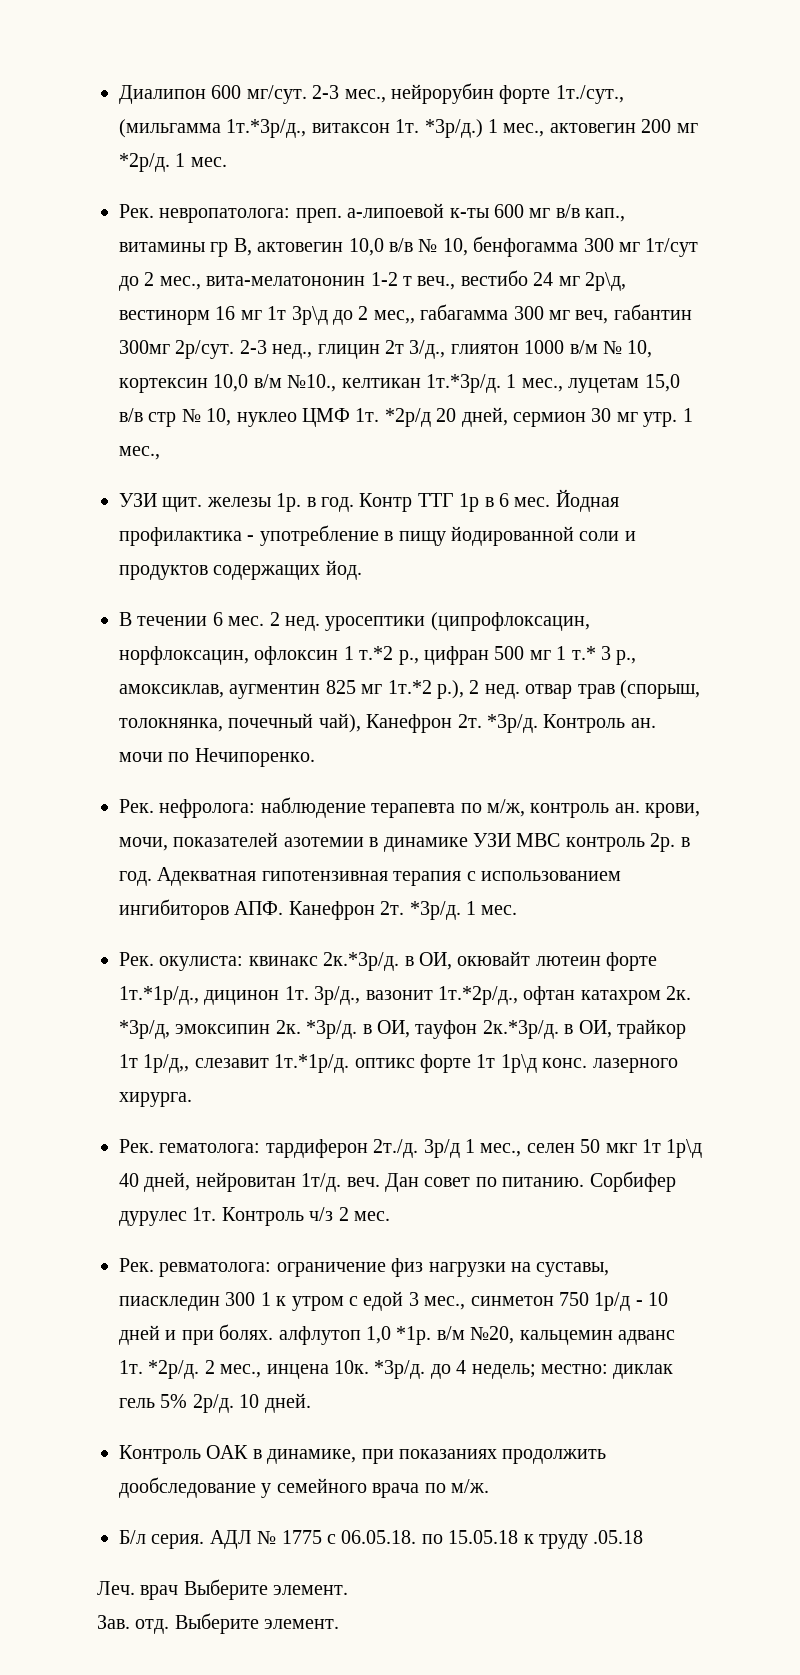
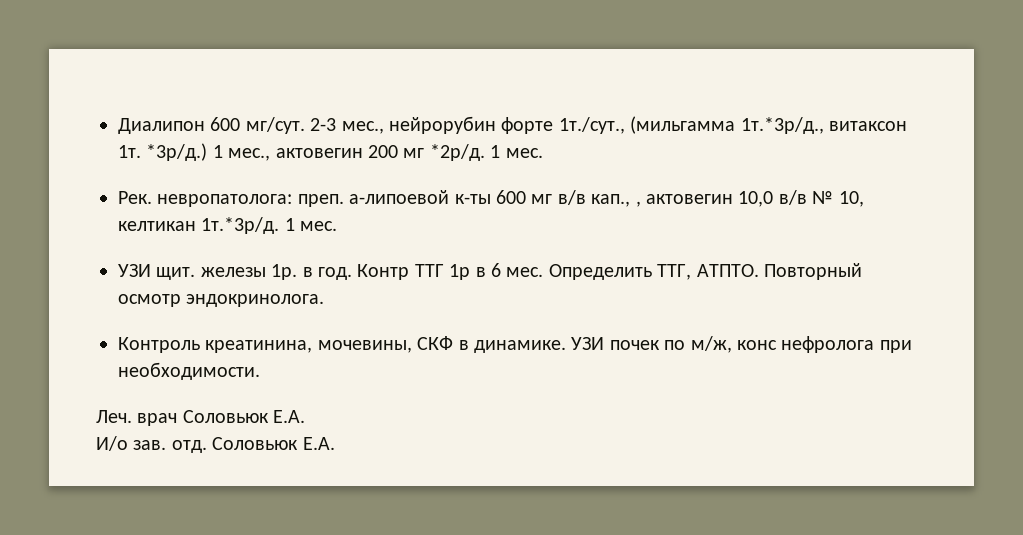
[119,238,252,257] витамины гр В, -> [635,201,641,207] ,
[473,236,699,257] [119,270,626,291] [119,304,692,325] [119,340,653,359] [119,374,680,393] [119,407,693,427] [119,446,160,460] бенфогамма 300 мг 1т/сут до 2 мес., вита-мелатононин 1-2 т веч., вестибо 24 мг 2р\д, вестинорм 16 мг 1т 3р\д до 2 мес,, габагамма 300 мг веч, габантин 300мг 2р/сут. 2-3 нед., глицин 2т 3/д., глиятон 1000 в/м № 10, кортексин 10,0 в/м №10., келтикан 1т.*3р/д. 1 мес., луцетам 15,0 в/в стр № 10, нуклео ЦМФ 1т. *2р/д 20 дней, сермион 30 мг утр. 1 мес., -> [118,217,338,234] келтикан 1т.*3р/д. 1 мес.
[555,489,619,512] [119,525,636,546] [119,560,362,580] [119,612,590,631] [119,646,637,665] [119,680,700,699] [119,713,656,733] [119,748,315,767] [119,797,701,818] [119,832,690,852] [119,867,621,886] [119,899,518,920] [119,951,658,971] [119,986,692,1005] [119,1019,686,1039] [119,1054,678,1073] [119,1092,192,1107] [119,1139,703,1158] [119,1171,676,1192] [119,1207,390,1226] [119,1258,610,1277] [119,1291,669,1311] [119,1324,675,1345] [119,1360,674,1379] [119,1393,311,1413] [119,1445,607,1464] [119,1477,489,1498] [119,1530,644,1549] [97,1579,349,1600] [97,1613,340,1634] Йодная профилактика - употребление в пищу йодированной соли и продуктов содержащих йод. // В течении 6 мес. 2 нед. уросептики (ципрофлоксацин, норфлоксацин, офлоксин 1 т.*2 р., цифран 500 мг 1 т.* 3 р., амоксиклав, аугментин 825 мг 1т.*2 р.), 2 нед. отвар трав (спорыш, толокнянка, почечный чай), Канефрон 2т. *3р/д. Контроль ан. мочи по Нечипоренко. // Рек. нефролога: наблюдение терапевта по м/ж, контроль ан. крови, мочи, показателей азотемии в динамике УЗИ МВС контроль 2р. в год. Адекватная гипотензивная терапия с использованием ингибиторов АПФ. Канефрон 2т. *3р/д. 1 мес. // Рек. окулиста: квинакс 2к.*3р/д. в ОИ, окювайт лютеин форте 1т.*1р/д., дицинон 1т. 3р/д., вазонит 1т.*2р/д., офтан катахром 2к. *3р/д, эмоксипин 2к. *3р/д. в ОИ, тауфон 2к.*3р/д. в ОИ, трайкор 1т 1р/д,, слезавит 1т.*1р/д. оптикс форте 1т 1р\д конс. лазерного хирурга. // Рек. гематолога: тардиферон 2т./д. 3р/д 1 мес., селен 50 мкг 1т 1р\д 40 дней, нейровитан 1т/д. веч. Дан совет по питанию. Сорбифер дурулес 1т. Контроль ч/з 2 мес. // Рек. ревматолога: ограничение физ нагрузки на суставы, пиаскледин 300 1 к утром с едой 3 мес., синметон 750 1р/д - 10 дней и при болях. алфлутоп 1,0 *1р. в/м №20, кальцемин адванс 1т. *2р/д. 2 мес., инцена 10к. *3р/д. до 4 недель; местно: диклак гель 5% 2р/д. 10 дней. // Контроль ОАК в динамике, при показаниях продолжить дообследование у семейного врача по м/ж. // Б/л серия. АДЛ № 1775 с 06.05.18. по 15.05.18 к труду .05.18 // Леч. врач Выберите элемент. // Зав. отд. Выберите элемент. -> [548,263,862,280] [118,294,325,307] [118,336,912,353] [118,362,260,380] [96,410,306,426] [96,436,335,453] Определить ТТГ, АТПТО. Повторный осмотр эндокринолога. // Контроль креатинина, мочевины, СКФ в динамике. УЗИ почек по м/ж, конс нефролога при необходимости. // Леч. врач Соловьюк Е.А. // И/о зав. отд. Соловьюк Е.А.

